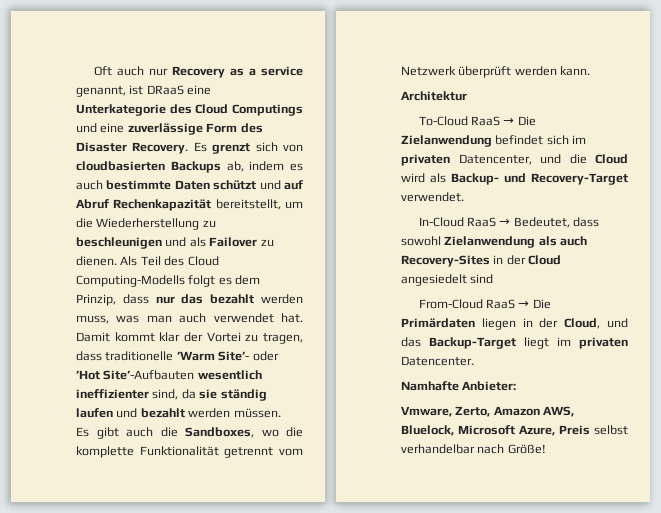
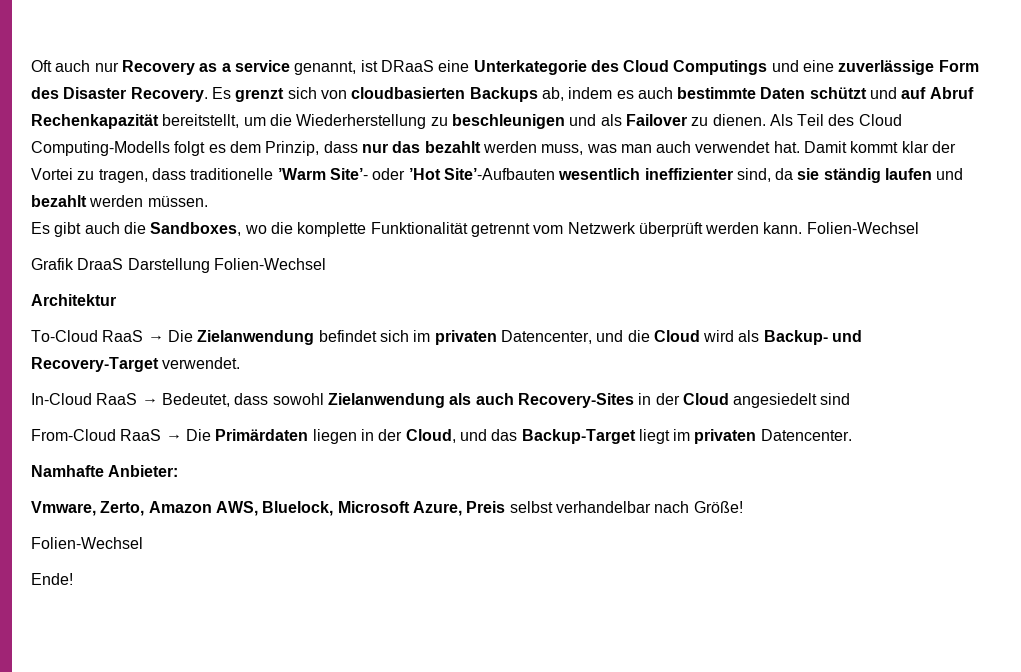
(591, 71) none -> [806,222,919,234] [31,258,326,273] Folien-Wechsel // Grafik DraaS Darstellung Folien-Wechsel
(546, 449) none -> [31,537,143,549] [31,573,73,585] // Folien-Wechsel // Ende!

